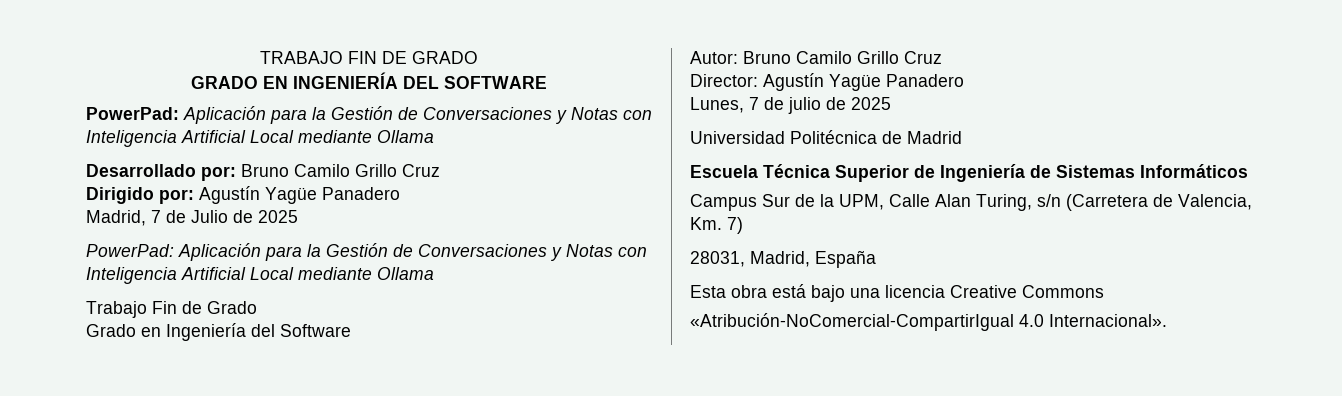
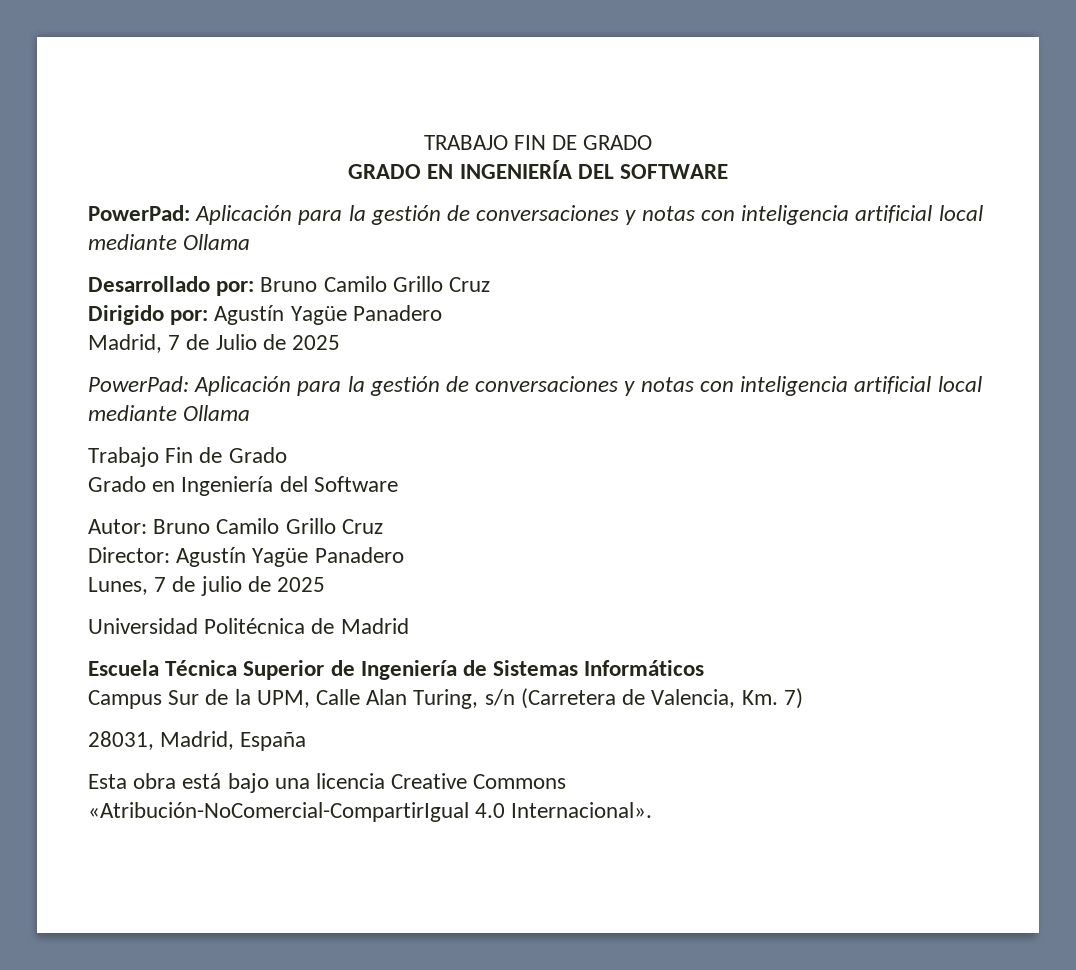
[331,106,652,124] [86,130,294,147] Gestión de Conversaciones y Notas con Inteligencia Artificial Local -> [370,205,983,225] gestión de conversaciones y notas con inteligencia artificial local
[326,243,647,261] [86,267,294,284] Gestión de Conversaciones y Notas con Inteligencia Artificial Local -> [369,376,982,396] gestión de conversaciones y notas con inteligencia artificial local

